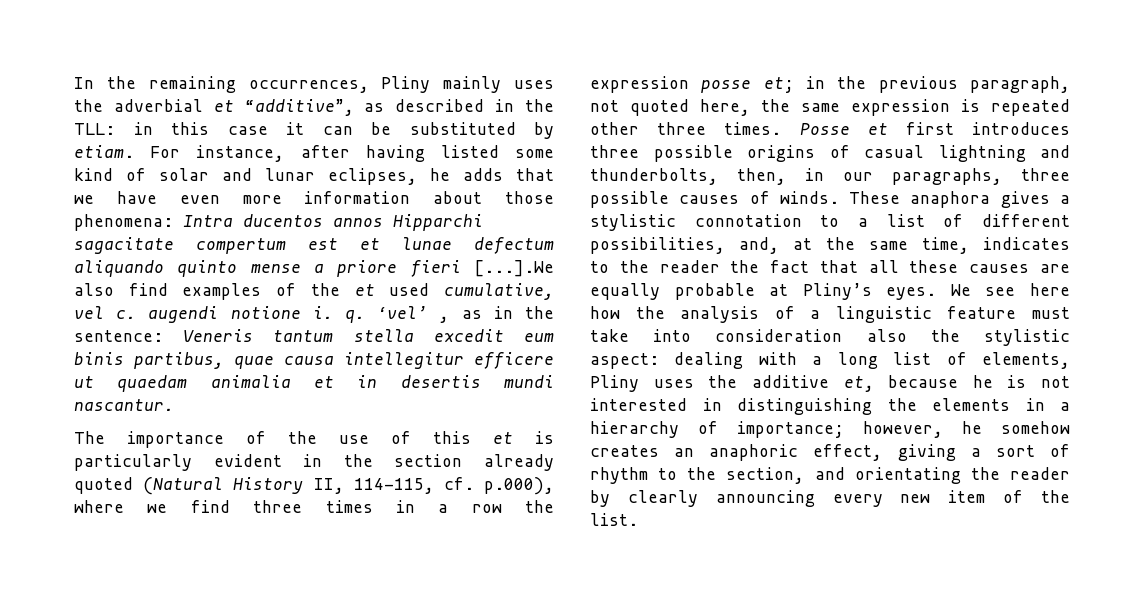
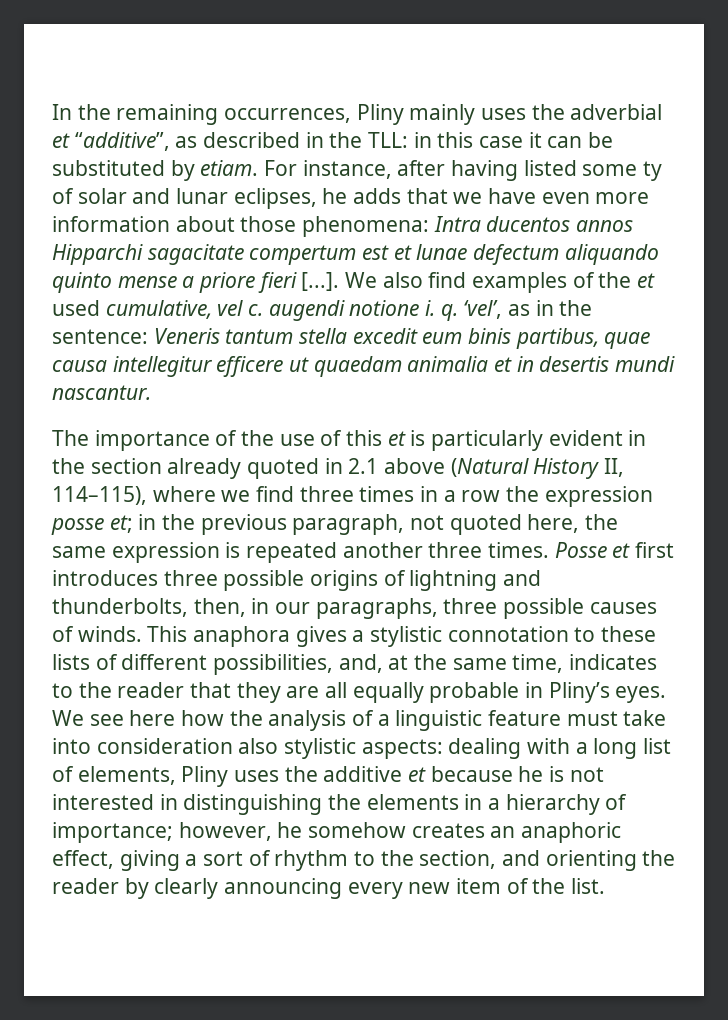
[74,168,113,181] kind -> [643,161,663,181] ty
[473,260,554,277] [...].We -> [301,272,378,291] [...]. We
[377,306,450,323] ‘vel’ , -> [463,300,503,319] ‘vel’,
[143,477,554,495] (Natural History II, 114-115, cf. p.000), -> [324,458,625,479] [52,486,147,505] in 2.1 above (Natural History II, 114–115),
[590,122,639,135] other -> [342,542,423,558] another
[864,145,924,158] casual -> (406, 578) none
[849,191,901,204] These -> [147,626,188,642] This
[858,214,925,227] a list -> [601,626,657,642] [52,654,90,670] these lists
[730,260,1070,273] the fact that all these causes are -> [190,682,348,703] that they are all
[769,284,789,296] at -> [525,682,544,698] in
[930,329,1070,346] [590,353,659,369] the stylistic aspect: -> [284,738,443,759] stylistic aspects:
[843,376,874,392] et, -> [408,767,427,782] et
[854,467,961,484] orientating -> [545,850,637,871] orienting

